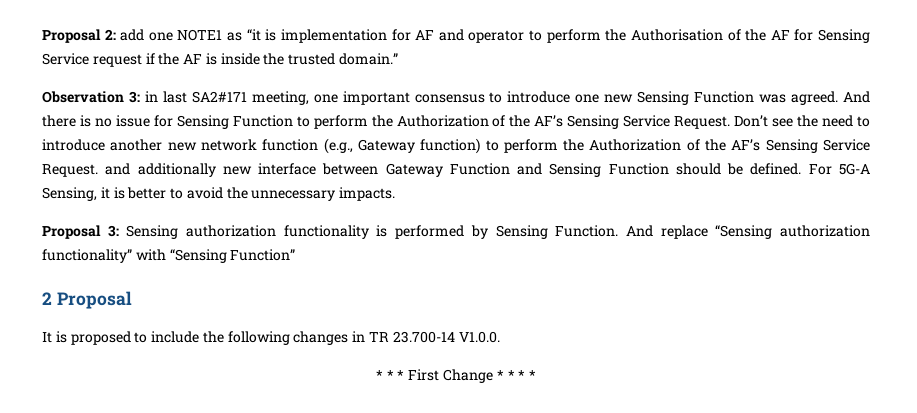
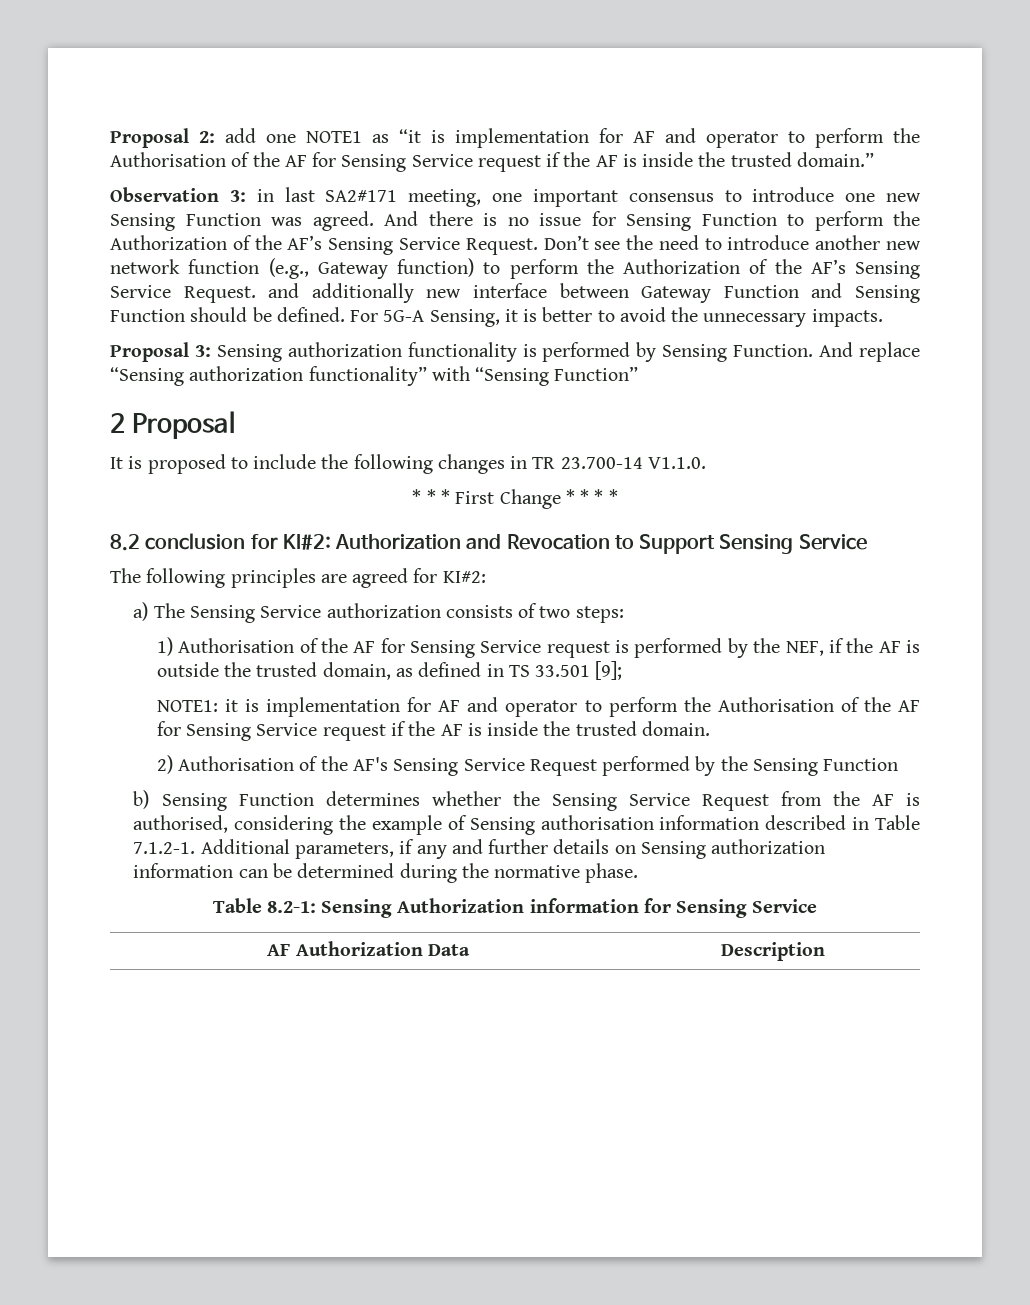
[458,331,500,343] V1.0.0. -> [647,457,706,469] V1.1.0.
(537, 375) none -> [110,533,867,554] [110,568,486,588] [133,602,624,623] [156,637,921,658] [156,661,623,680] [156,697,921,717] [156,721,710,741] [156,755,899,776] [133,790,920,811] [133,815,920,835] [133,839,826,859] [133,863,639,883] [212,898,818,918] [267,941,470,956] [720,942,825,961] // 8.2 conclusion for KI#2: Authorization and Revocation to Support Sensing Service // The following principles are agreed for KI#2: // a) The Sensing Service authorization consists of two steps: // 1) Authorisation of the AF for Sensing Service request is performed by the NEF, if the AF is outside the trusted domain, as defined in TS 33.501 [9]; // NOTE1: it is implementation for AF and operator to perform the Authorisation of the AF for Sensing Service request if the AF is inside the trusted domain. // 2) Authorisation of the AF's Sensing Service Request performed by the Sensing Function // b) Sensing Function determines whether the Sensing Service Request from the AF is authorised, considering the example of Sensing authorisation information described in Table 7.1.2-1. Additional parameters, if any and further details on Sensing authorization information can be determined during the normative phase. // Table 8.2-1: Sensing Authorization information for Sensing Service // AF Authorization Data | Description

